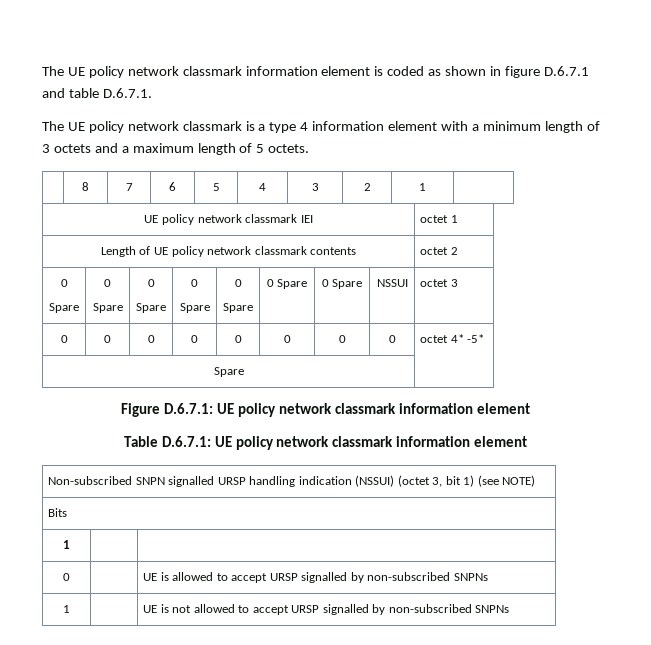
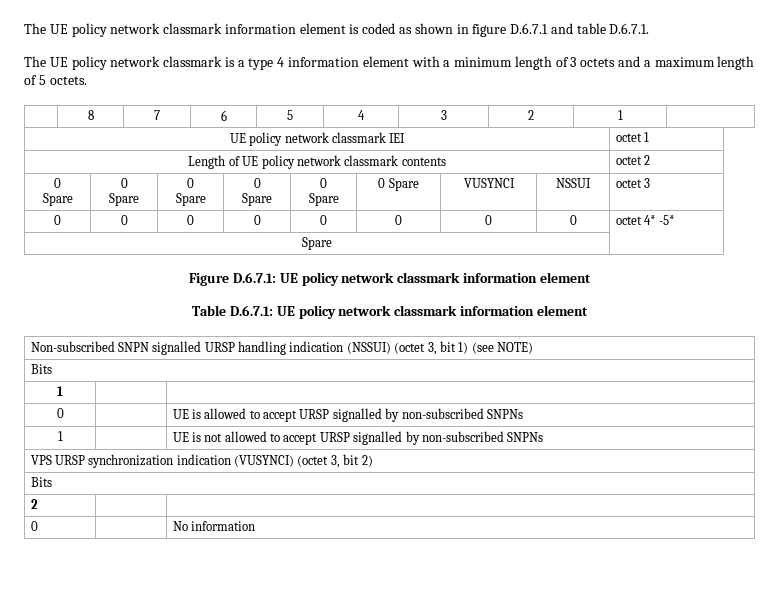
[321,279,363,289] 0 Spare -> [463,178,515,188] VUSYNCI
(510, 609) none -> [30,454,373,468] [30,477,52,487] [30,499,38,509] [30,521,38,531] [172,521,255,531] // VPS URSP synchronization indication (VUSYNCI) (octet 3, bit 2) // Bits // 2 | | // 0 | | No information

